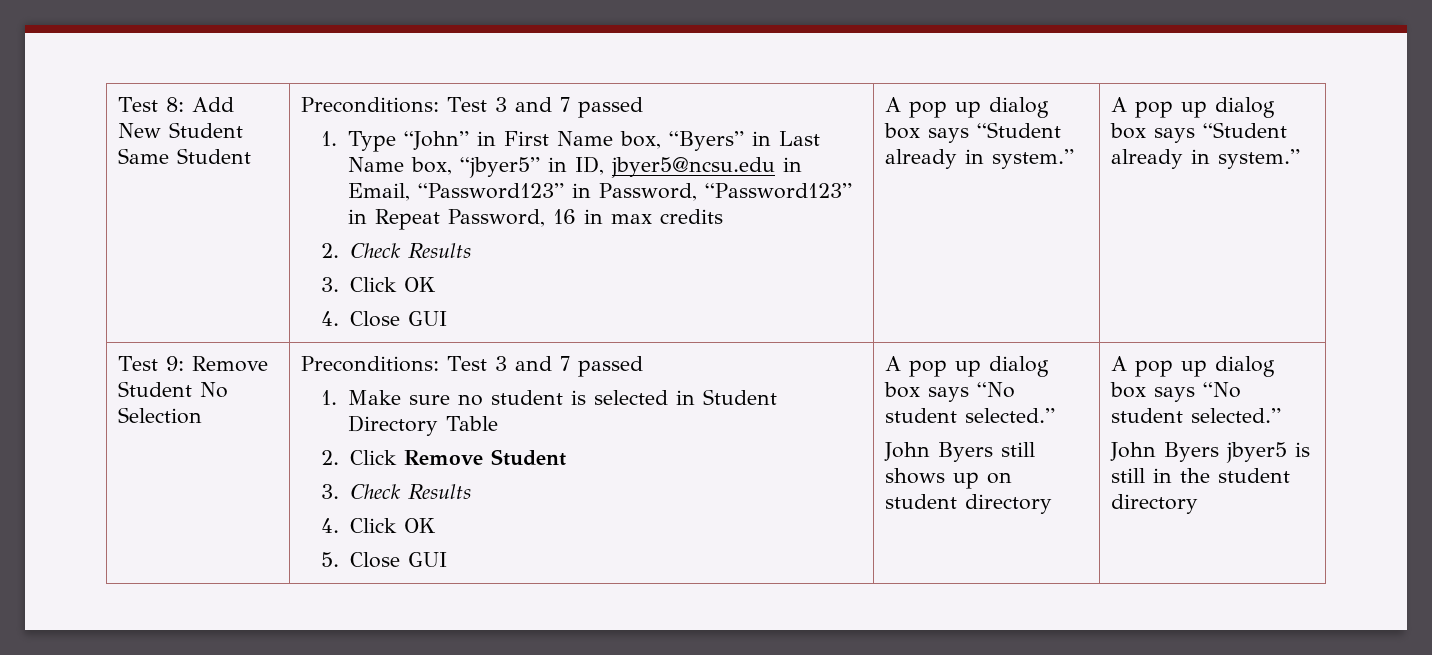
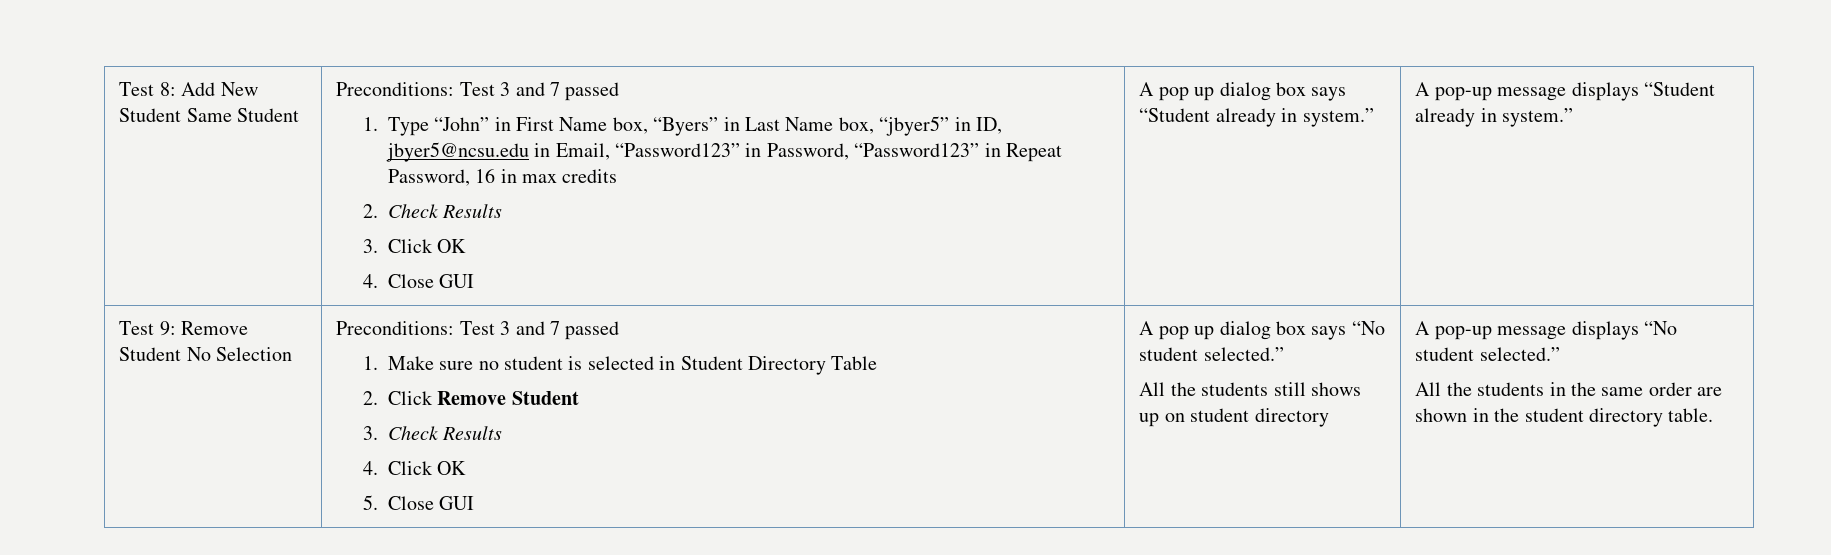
[1134,97,1275,118] [1109,123,1195,143] pop up dialog box says -> [1434,82,1639,101] pop-up message displays
[883,442,993,462] John Byers -> [1139,382,1269,396] All the students
[1134,356,1275,377] [1109,382,1241,402] [1110,408,1281,423] [1109,442,1310,463] [1110,468,1145,483] pop up dialog box says “No student selected.” // John Byers jbyer5 is still -> [1434,321,1677,340] [1415,347,1560,361] [1415,382,1723,396] [1415,408,1468,422] pop-up message displays “No student selected.” // All the students in the same order are shown
(1198, 504) none -> [1668,408,1714,422] table.

